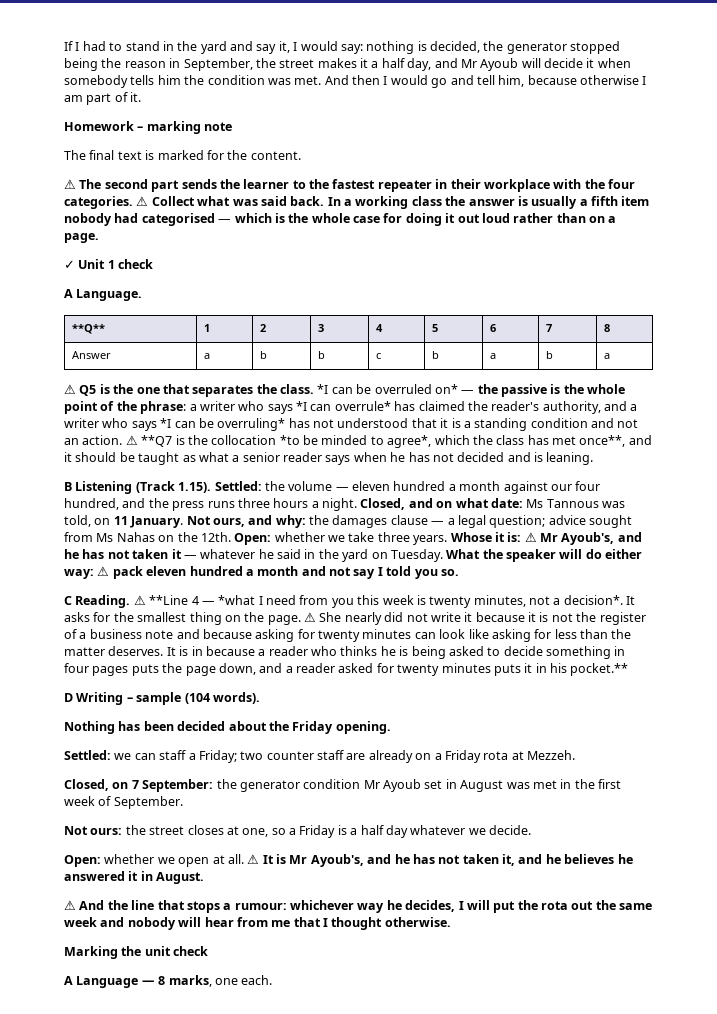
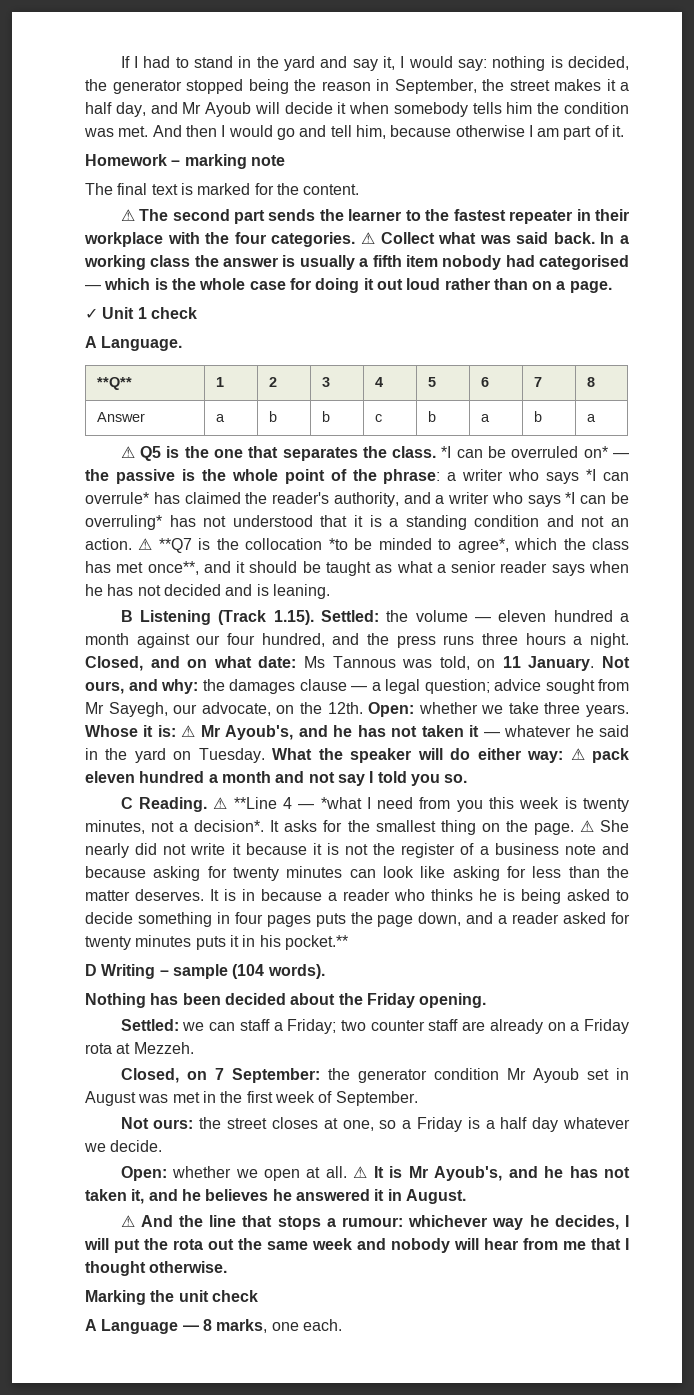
[96,532,155,542] Ms Nahas -> [85,702,271,717] Mr Sayegh, our advocate,

